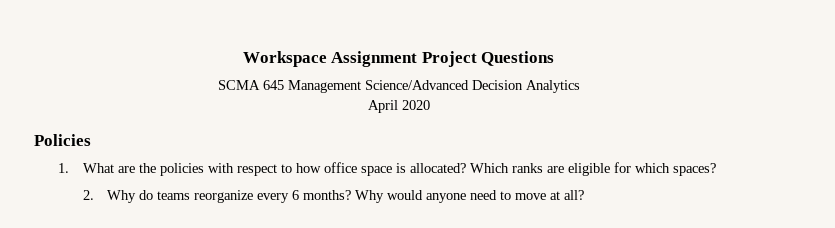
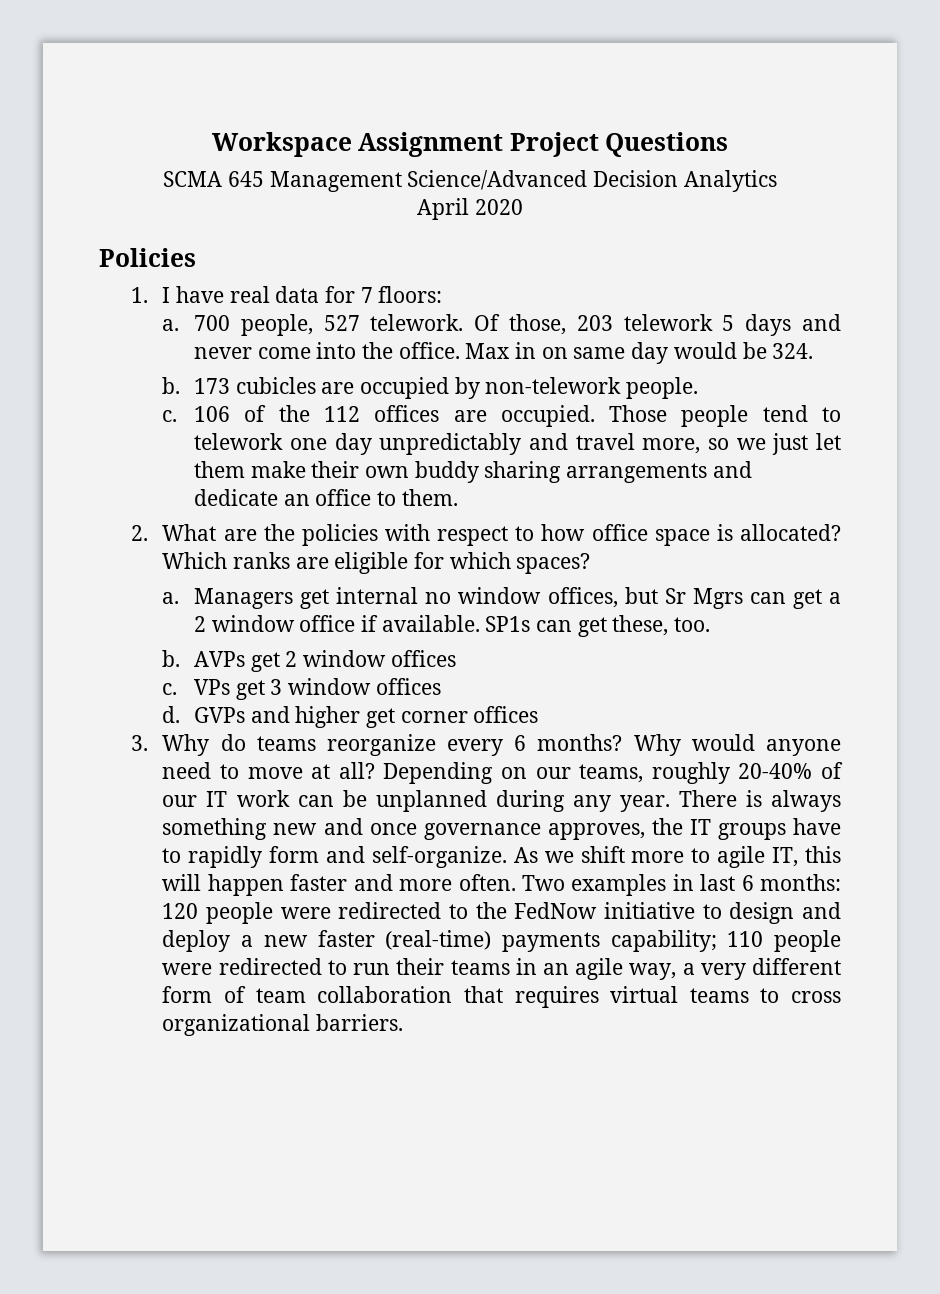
(70, 168) none -> [162,286,443,303] [162,314,841,336] [194,342,814,364] [162,377,699,399] [162,405,841,427] [194,433,842,455] [194,461,752,483] [194,489,458,506] [130,525,148,541] I have real data for 7 floors: // a. 700 people, 527 telework. Of those, 203 telework 5 days and never come into the office. Max in on same day would be 324. // b. 173 cubicles are occupied by non-telework people. // c. 106 of the 112 offices are occupied. Those people tend to telework one day unpredictably and travel more, so we just let them make their own buddy sharing arrangements and dedicate an office to them. // 2.
[82,190,94,200] 2. -> [162,587,841,609] [194,615,711,637] [162,650,456,672] [162,678,441,700] [162,706,539,728] [130,735,148,751] a. Managers get internal no window offices, but Sr Mgrs can get a 2 window office if available. SP1s can get these, too. // b. AVPs get 2 window offices // c. VPs get 3 window offices // d. GVPs and higher get corner offices // 3.
(585, 195) none -> [383,762,843,784] [162,790,841,812] [162,818,841,840] [162,846,842,868] [162,874,841,896] [162,902,841,924] [162,930,841,952] [162,958,842,980] [162,986,842,1008] [162,1014,404,1036] Depending on our teams, roughly 20-40% of our IT work can be unplanned during any year. There is always something new and once governance approves, the IT groups have to rapidly form and self-organize. As we shift more to agile IT, this will happen faster and more often. Two examples in last 6 months: 120 people were redirected to the FedNow initiative to design and deploy a new faster (real-time) payments capability; 110 people were redirected to run their teams in an agile way, a very different form of team collaboration that requires virtual teams to cross organizational barriers.

